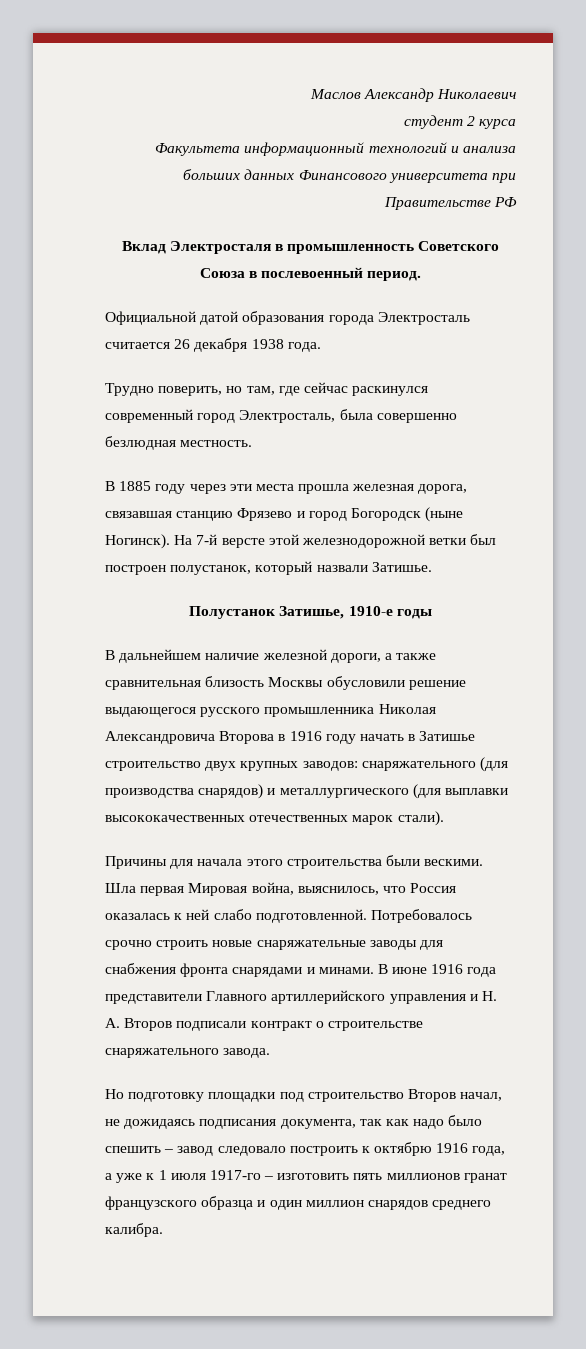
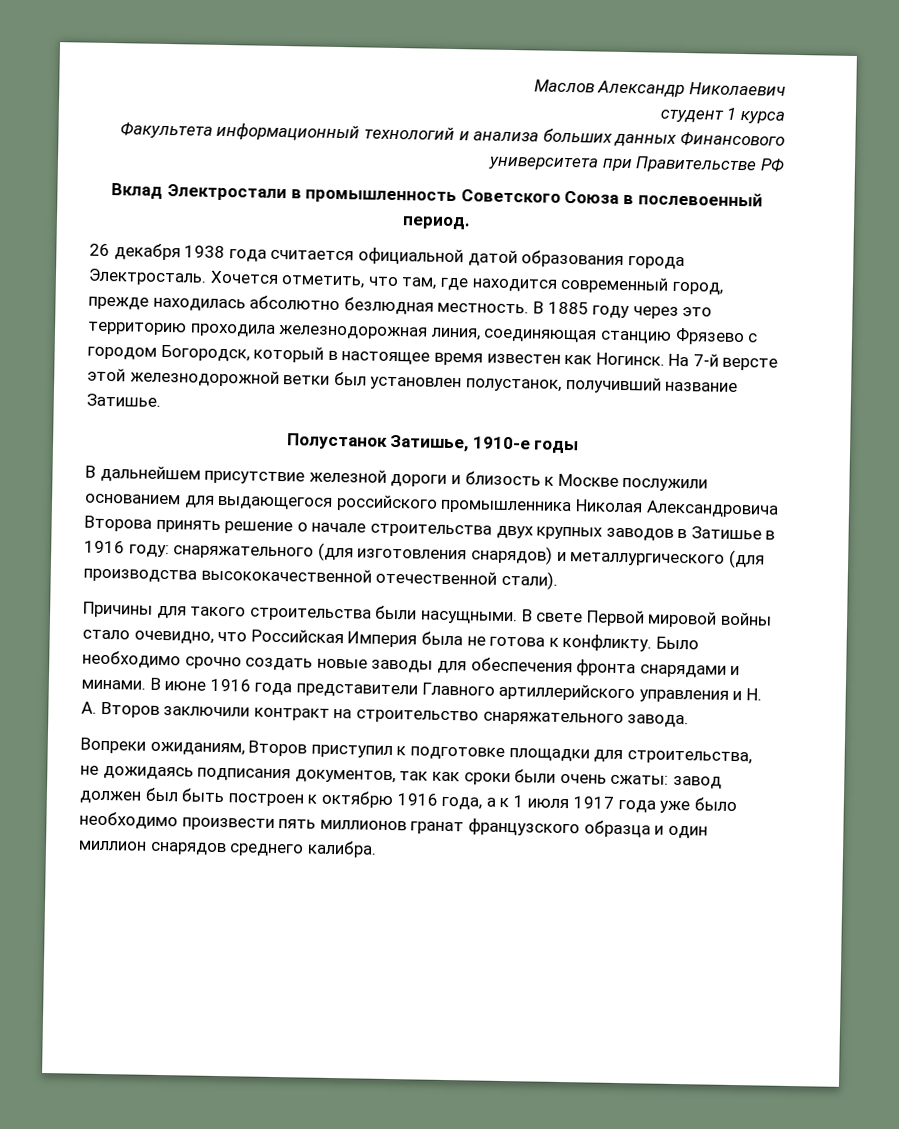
[466,116,475,126] 2 -> [726,107,738,120] 1
[169,241,271,254] Электросталя -> [167,184,288,202] Электростали
[105,311,470,325] [105,338,321,352] [105,382,429,396] [105,409,457,423] Официальной датой образования города Электросталь считается 26 декабря 1938 года. // Трудно поверить, но там, где сейчас раскинулся современный город Электросталь, была совершенно -> [89,243,685,270] [88,268,723,295] [88,295,341,312] 26 декабря 1938 года считается официальной датой образования города Электросталь. Хочется отметить, что там, где находится современный город, прежде находилась абсолютно
(253, 443) // -> (530, 308) none
[229,484,468,494] [105,507,464,522] [105,534,170,549] эти места прошла железная дорога, связавшая станцию Фрязево и город Богородск (ныне Ногинск). -> [682,307,713,317] [87,321,759,346] [87,344,665,366] это территорию проходила железнодорожная линия, соединяющая станцию Фрязево с городом Богородск, который в настоящее время известен как Ногинск.
[105,561,368,575] построен полустанок, который назвали -> [370,375,739,394] установлен полустанок, получивший название
[205,649,437,663] [105,676,466,690] [105,704,436,717] [105,731,476,744] [105,761,358,771] наличие железной дороги, а также сравнительная близость Москвы обусловили решение выдающегося русского промышленника Николая Александровича Второва в 1916 году начать в Затишье строительство двух крупных заводов: -> [204,468,709,492] [85,493,779,518] [84,515,776,541] [84,540,170,558] присутствие железной дороги и близость к Москве послужили основанием для выдающегося российского промышленника Николая Александровича Второва принять решение о начале строительства двух крупных заводов в Затишье в 1916 году:
[105,788,194,798] производства -> [357,548,468,560] изготовления
[444,788,508,795] [105,815,394,825] выплавки высококачественных отечественных марок -> [83,566,498,585] производства высококачественной отечественной
[197,855,484,869] [105,882,457,896] [105,909,472,923] [105,940,366,950] начала этого строительства были вескими. Шла первая Мировая война, выяснилось, что Россия оказалась к ней слабо подготовленной. Потребовалось срочно строить новые снаряжательные -> [190,605,772,628] [82,628,699,652] [82,650,368,671] такого строительства были насущными. В свете Первой мировой войны стало очевидно, что Российская Империя была не готова к конфликту. Было необходимо срочно создать новые
[105,963,176,974] снабжения -> [470,657,573,673] обеспечения
[176,1021,423,1031] [105,1048,271,1058] [105,1089,503,1102] подписали контракт о строительстве снаряжательного завода. // Но подготовку площадки под строительство Второв начал, -> [163,706,690,728] [80,737,752,765] заключили контракт на строительство снаряжательного завода. // Вопреки ожиданиям, Второв приступил к подготовке площадки для строительства,
[280,1119,356,1129] документа, -> [294,769,396,784] документов,
[413,1115,483,1129] [105,1146,358,1156] надо было спешить – завод следовало построить -> [463,769,722,789] [79,787,304,807] сроки были очень сжаты: завод должен был быть построен
[116,1173,143,1183] уже -> (496, 802) none
[209,1170,350,1180] 1917-го – изготовить -> [573,796,737,814] [79,811,275,831] 1917 года уже было необходимо произвести

